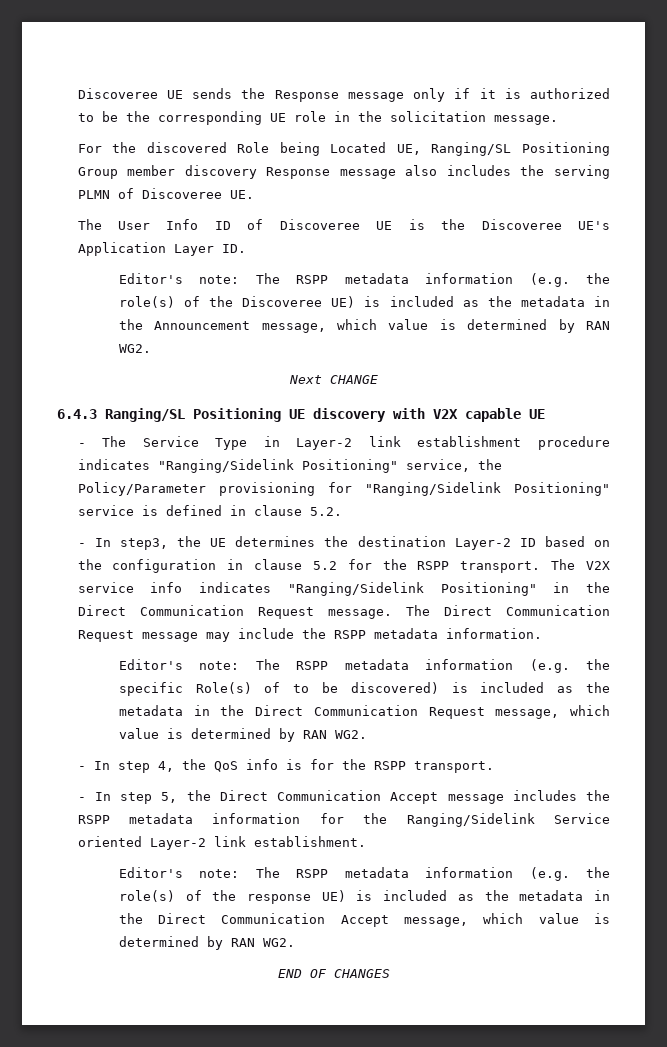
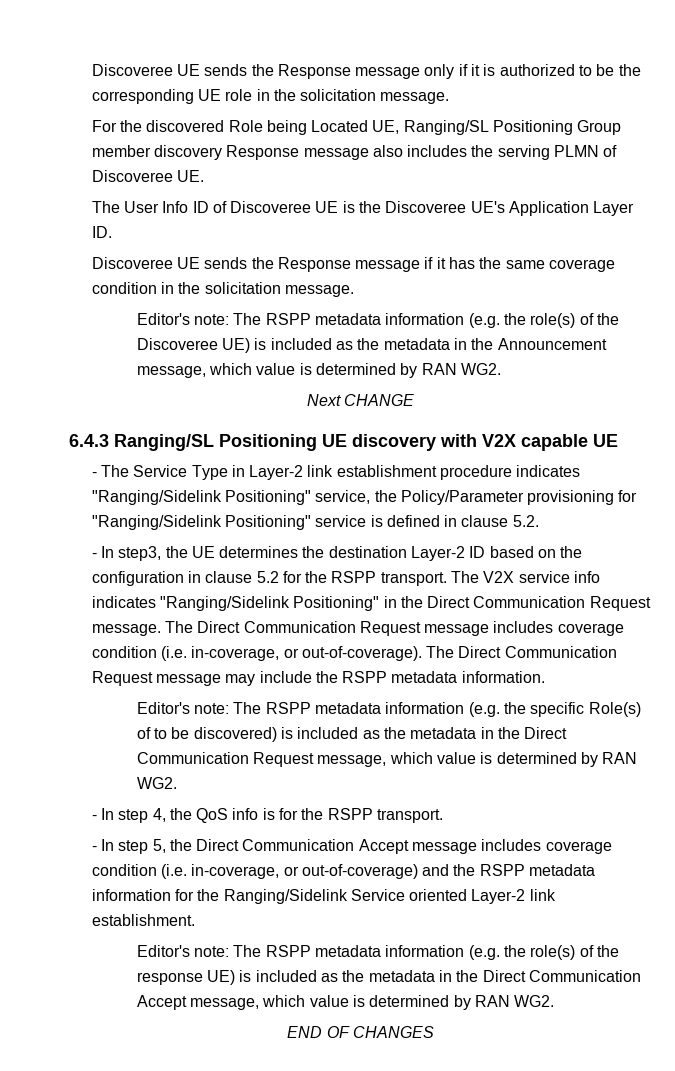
(246, 248) none -> [91,257,616,272] [91,282,354,297] // Discoveree UE sends the Response message if it has the same coverage condition in the solicitation message.
(198, 637) none -> [493,621,624,636] [91,646,617,661] [91,671,221,686] includes coverage condition (i.e. in-coverage, or out-of-coverage). The Direct Communication Request message
(577, 795) none -> [545,841,612,854] [91,864,450,879] coverage condition (i.e. in-coverage, or out-of-coverage) and

